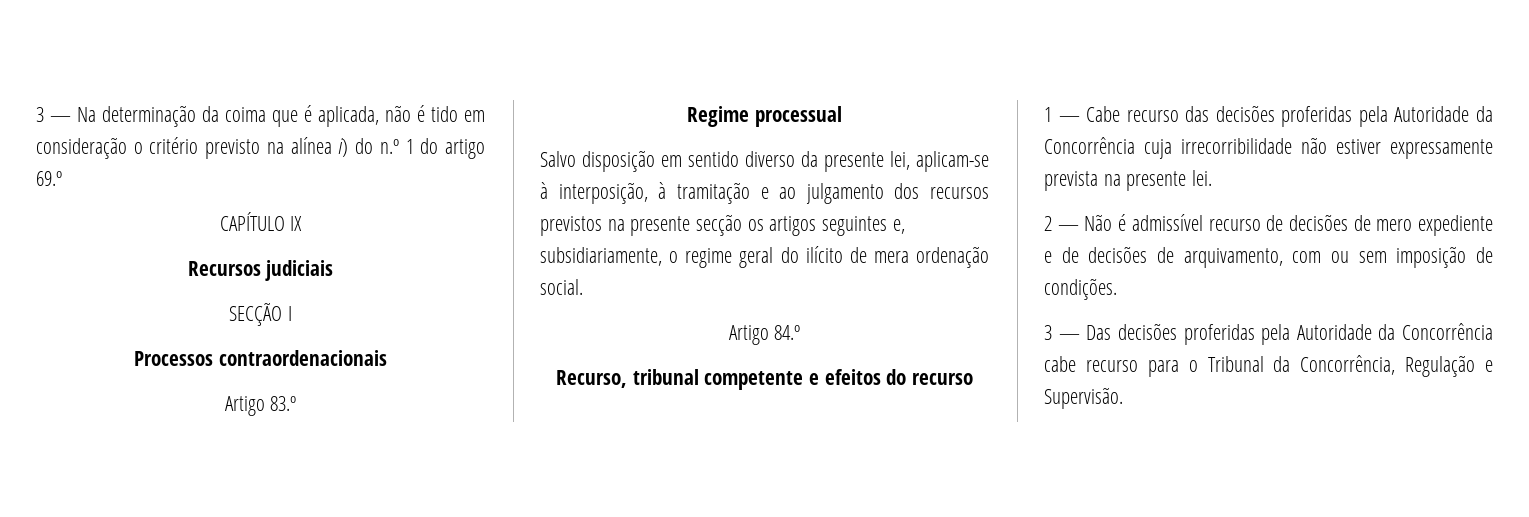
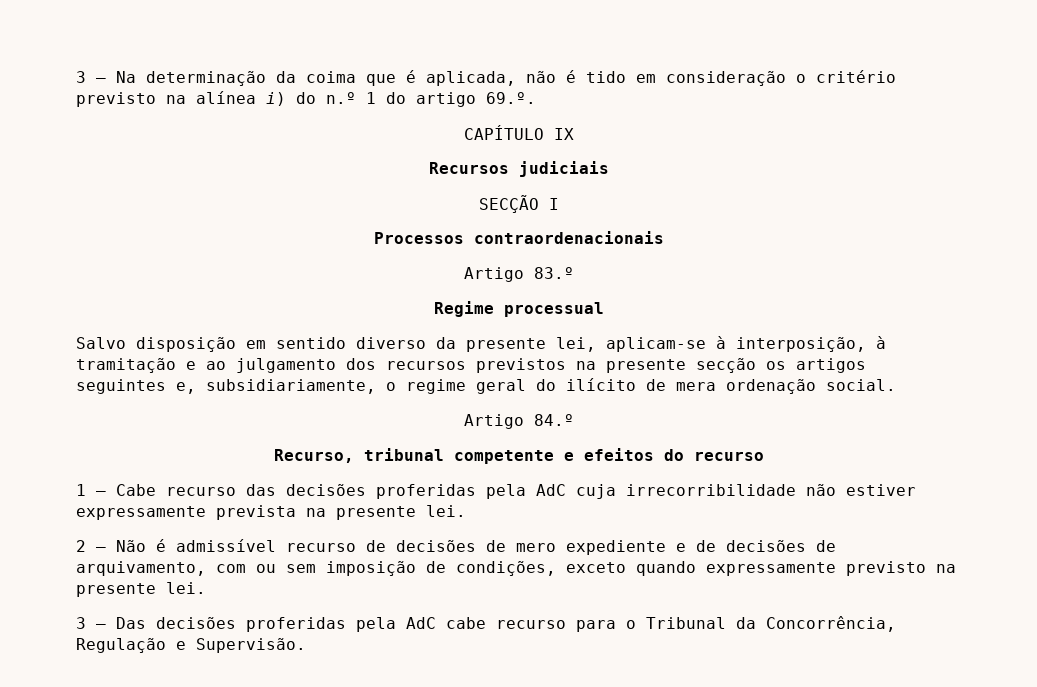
[36,171,62,186] 69.º -> [486,92,536,104] 69.º.
[1394,106,1493,122] [1044,137,1135,154] Autoridade da Concorrência -> [536,484,566,496] AdC
[1044,278,1117,300] condições. -> [456,561,956,576] [76,582,206,597] condições, exceto quando expressamente previsto na presente lei.
[1296,323,1493,340] Autoridade da Concorrência -> [406,617,436,629] AdC

